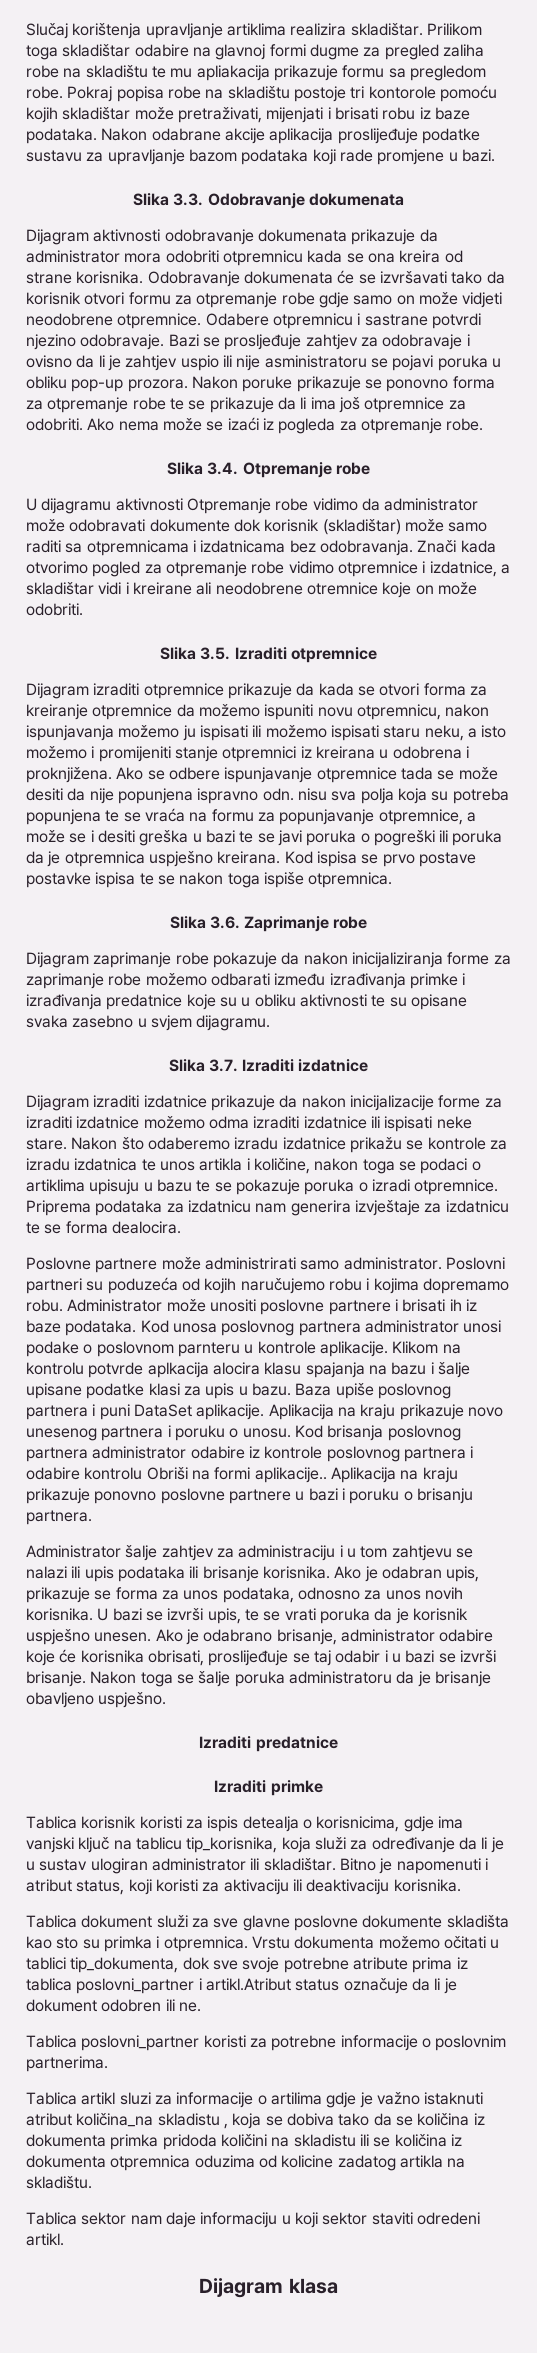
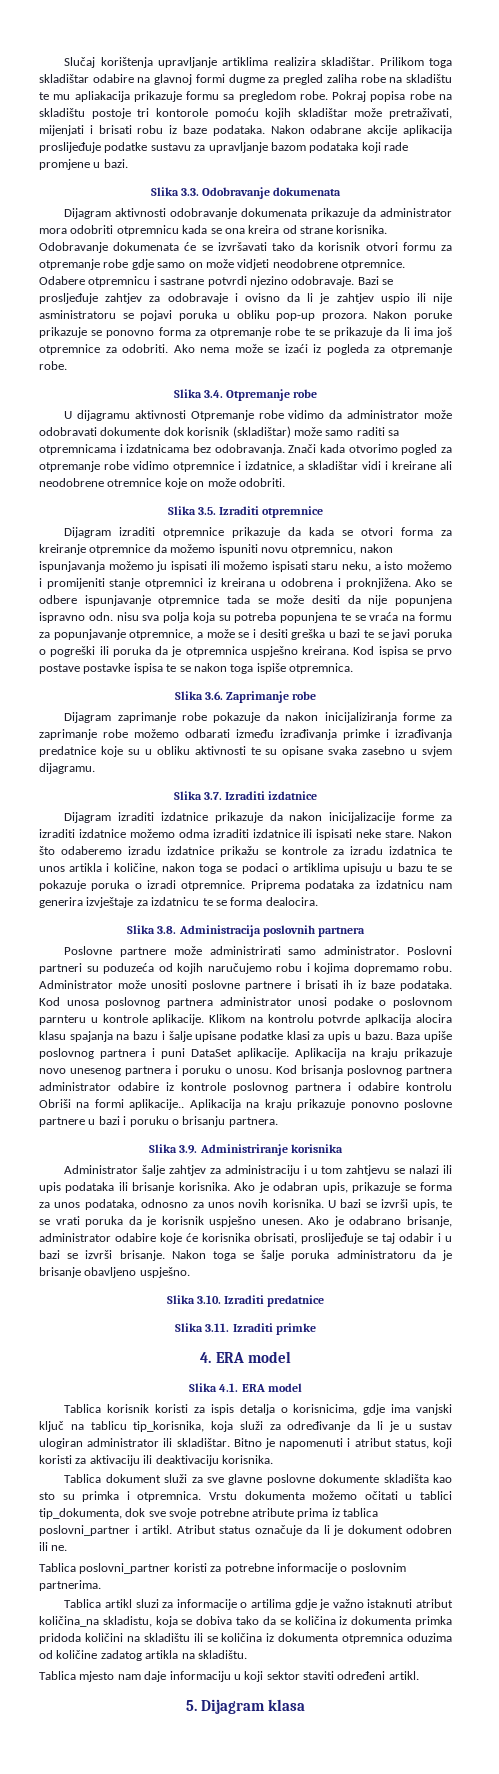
(181, 1227) none -> [127,925,365,937] // Slika 3.8. Administracija poslovnih partnera
(92, 1517) none -> [149,1144,343,1156] // Slika 3.9. Administriranje korisnika
(167, 1700) none -> [166,1295,221,1304] Slika 3.10.
(338, 1744) none -> [175,1323,230,1332] Slika 3.11.
(323, 1788) none -> [200,1351,291,1363] [189,1383,302,1392] // 4. ERA model // Slika 4.1. ERA model
[242,1816,299,1832] detealja -> [239,1404,275,1415] detalja
[205,1978,291,1991] artikl.Atribut -> [142,1525,216,1534] artikl. Atribut
[157,2113,228,2129] skladistu , -> [102,1616,152,1627] skladistu,
[293,2134,356,2147] skladistu -> [143,1633,190,1642] skladištu
[281,2155,334,2168] kolicine -> [56,1650,98,1659] količine
[81,2212,127,2225] sektor -> [79,1671,115,1682] mjesto
[416,2212,480,2225] odredeni -> [337,1671,386,1680] određeni
(64, 2239) none -> [185,1700,197,1711] 5.

